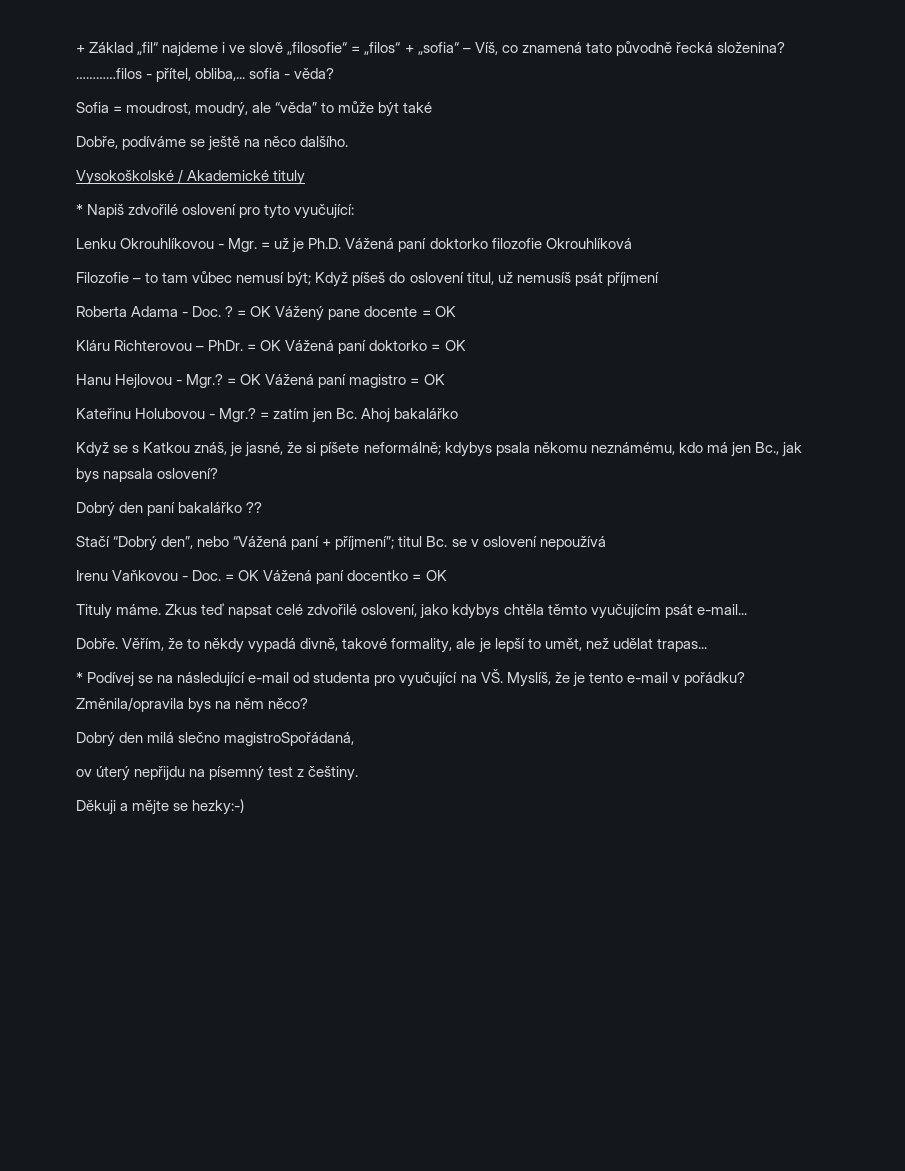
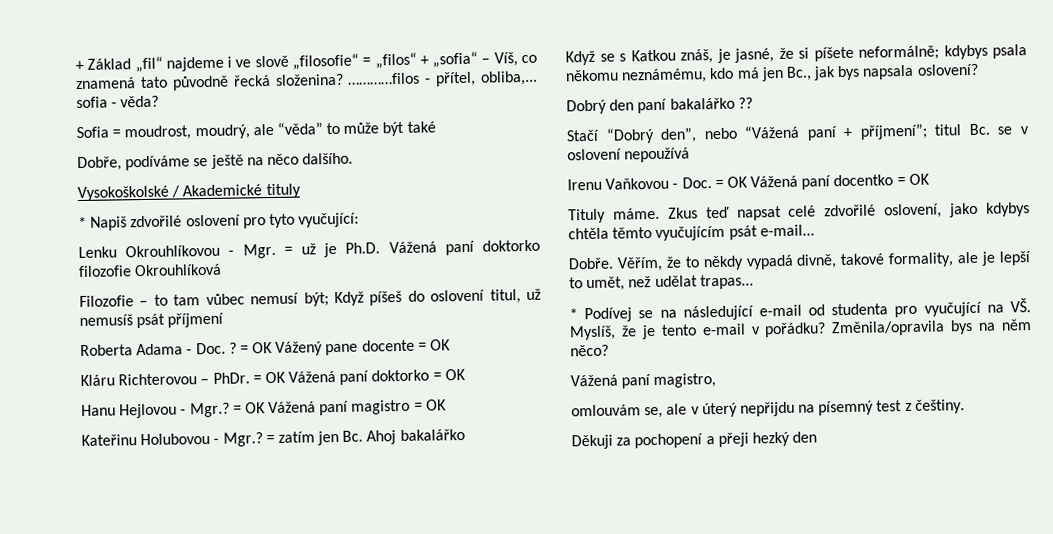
[76,732,355,747] [76,769,92,777] Dobrý den milá slečno magistroSpořádaná, // ov -> [570,373,717,389] [571,403,700,419] Vážená paní magistro, // omlouvám se, ale v
[120,799,245,815] a mějte se hezky:-) -> [616,431,818,449] za pochopení a přeji hezký den

